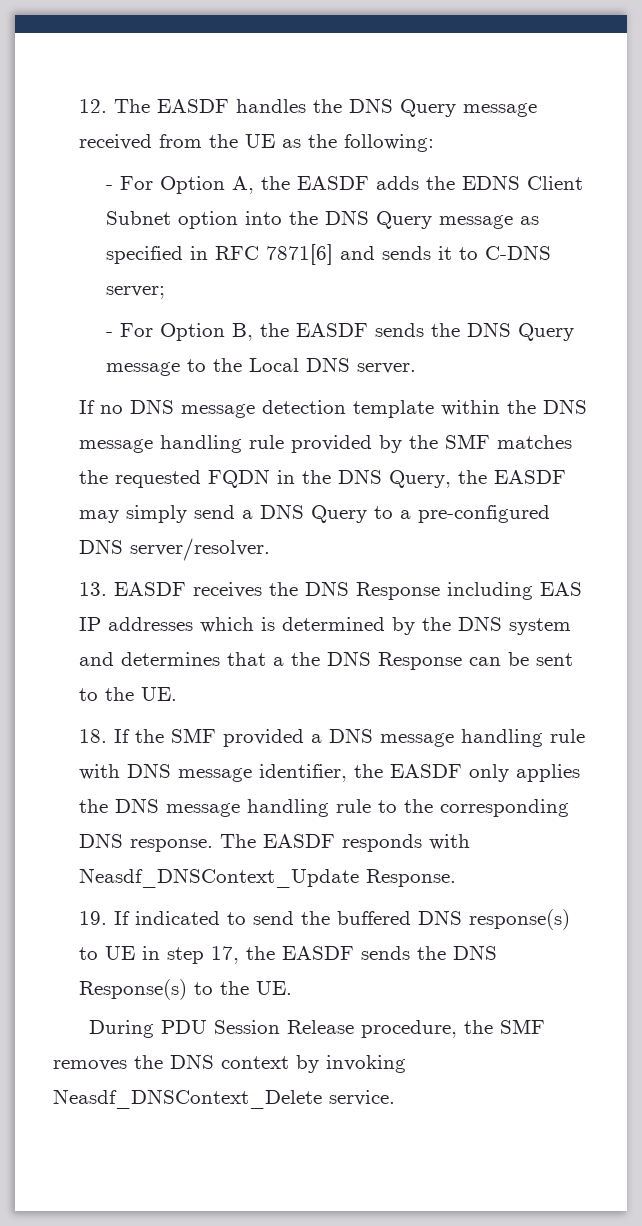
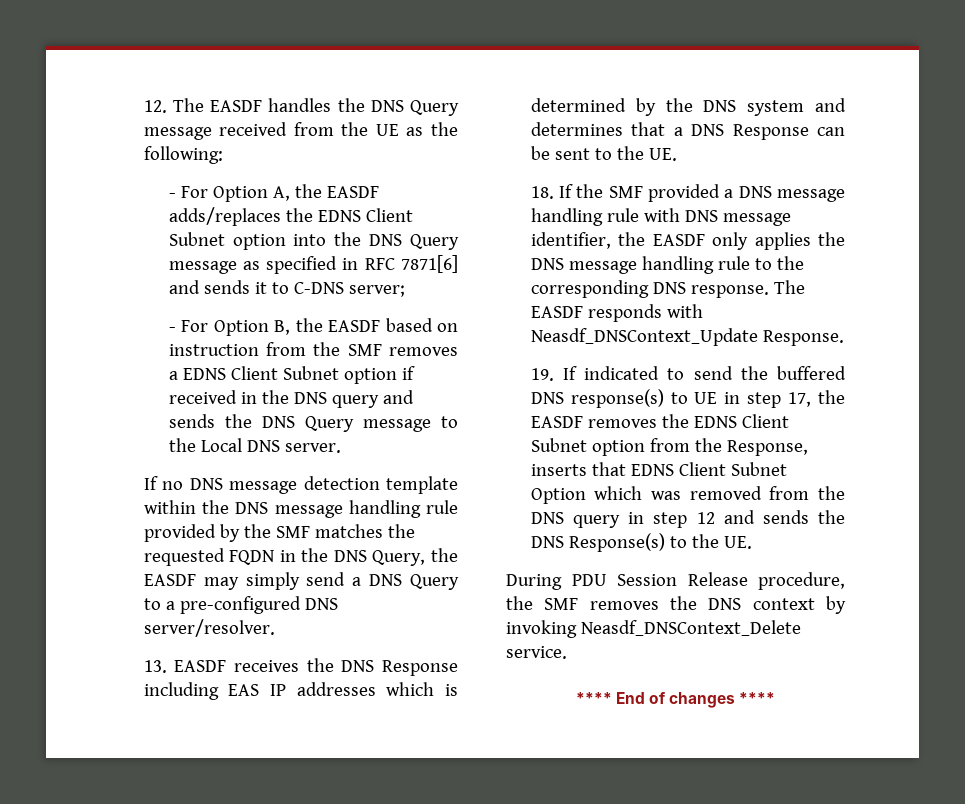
[375,176,419,190] adds -> [168,207,281,226] adds/replaces
(368, 330) none -> [385,318,458,332] [168,342,458,356] [168,366,415,384] [168,390,414,408] based on instruction from the SMF removes a EDNS Client Subnet option if received in the DNS query and
[291,652,321,666] the -> (683, 131) none
(355, 953) none -> [587,414,789,428] [530,438,808,456] [530,462,787,476] [530,486,845,504] [530,510,755,528] removes the EDNS Client Subnet option from the Response, inserts that EDNS Client Subnet Option which was removed from the DNS query in step 12 and
(395, 1098) none -> [575,692,776,708] // **** End of changes ****

